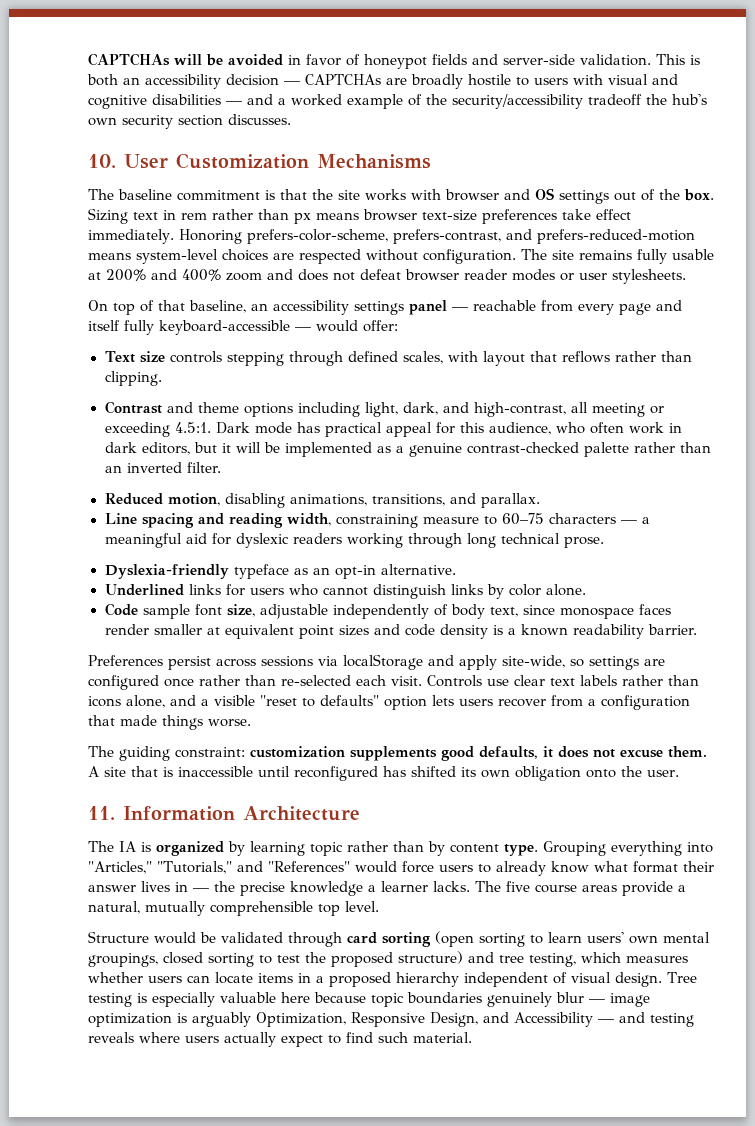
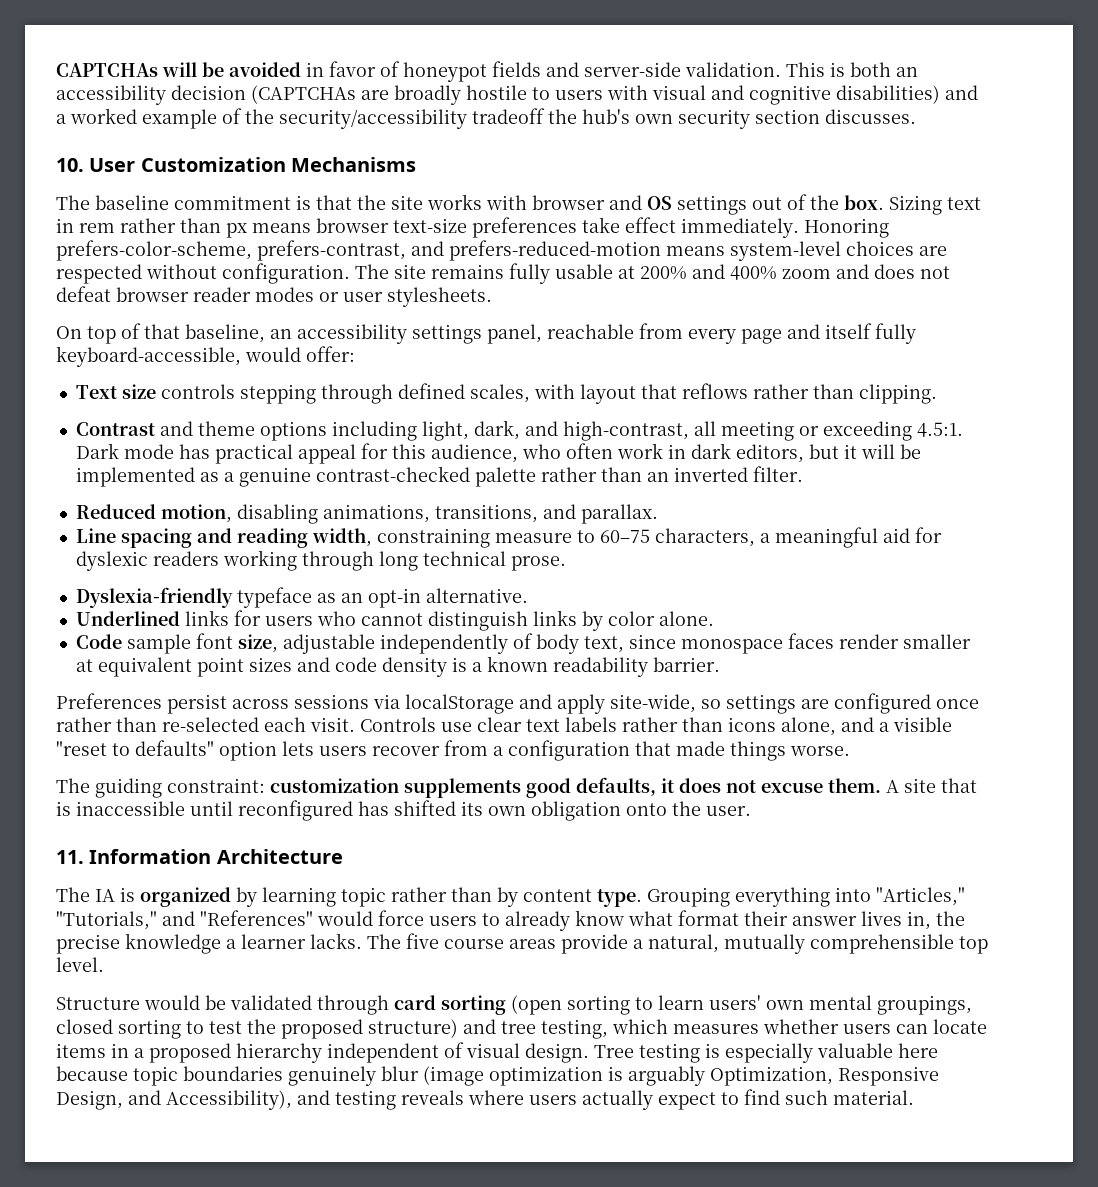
[284,74,381,85] — CAPTCHAs -> [251,85,356,104] (CAPTCHAs
[152,94,242,105] disabilities — -> [836,85,940,104] disabilities)
[409,300,468,315] panel — -> [487,324,542,344] panel,
[159,320,311,335] keyboard-accessible — -> [56,346,241,367] keyboard-accessible,
[548,513,637,524] characters — -> [654,528,755,547] characters,
[175,882,209,892] in — -> [907,911,931,930] in,
[589,993,650,1007] — image -> [423,1066,484,1086] (image
[514,1012,614,1027] Accessibility — -> [166,1090,292,1110] Accessibility),

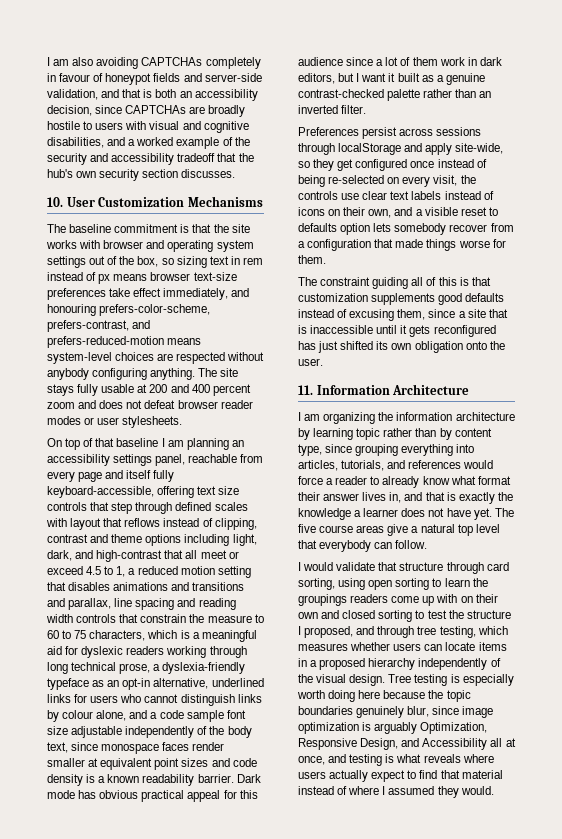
[56,61,376,77] CAPTCHAs will be avoided in favor -> [47,57,261,69] [47,73,91,82] I am also avoiding CAPTCHAs completely in favour
[685,62,825,77] validation. This -> [47,89,142,100] validation, and that
[171,85,356,104] decision (CAPTCHAs -> [47,105,187,116] decision, since CAPTCHAs
[836,85,940,104] disabilities) -> [47,137,104,148] disabilities,
[279,108,545,129] security/accessibility tradeoff -> [47,153,237,165] security and accessibility tradeoff that
[647,196,672,210] OS -> [167,240,254,252] operating system
[844,195,942,215] box. Sizing -> [137,256,207,268] box, so sizing
[120,218,221,233] rather than -> [47,272,97,281] instead of
[681,218,889,238] immediately. Honoring -> [163,288,250,300] [47,304,96,316] immediately, and honouring
[222,263,350,284] configuration. -> [47,368,196,380] anybody configuring anything.
[431,264,504,279] remains -> [47,384,74,396] stays
[640,264,777,280] 200% and 400% -> [149,384,251,396] 200 and 400 percent
[185,324,265,343] baseline, -> [116,438,229,450] baseline I am planning
[245,346,355,362] [75,384,316,404] would offer: // Text size controls stepping -> [157,486,240,498] [47,502,133,514] offering text size controls that step
[469,384,530,403] scales, -> [214,502,248,511] scales
[752,384,937,404] [75,422,155,436] rather than clipping. // Contrast -> [163,518,257,530] [47,534,88,543] instead of clipping, contrast
[562,421,963,441] [75,443,921,464] [75,466,803,487] [75,504,658,524] [75,528,755,548] high-contrast, all meeting or exceeding 4.5:1. Dark mode has practical appeal for this audience, who often work in dark editors, but it will be implemented as a genuine contrast-checked palette rather than an inverted filter. // Reduced motion, disabling animations, transitions, and parallax. // Line spacing and reading width, constraining measure to 60–75 characters, -> [96,550,239,562] [47,566,251,578] [47,582,245,591] [47,598,236,610] [46,614,264,623] [47,630,190,641] high-contrast that all meet or exceed 4.5 to 1, a reduced motion setting that disables animations and transitions and parallax, line spacing and reading width controls that constrain the measure to 60 to 75 characters, which is
[510,556,566,571] [75,587,233,608] prose. // Dyslexia-friendly -> [119,662,246,674] prose, a dyslexia-friendly
[425,588,528,603] [75,611,180,626] alternative. // Underlined -> [153,678,264,689] alternative, underlined
[607,611,714,626] [75,634,122,649] color alone. // Code -> [62,710,184,721] colour alone, and a code
[237,634,278,653] size, -> [47,726,68,735] size
(533, 641) none -> [209,726,225,735] the
(720, 664) none -> [236,774,261,783] [47,790,258,802] [298,57,502,66] [298,73,485,85] [298,89,492,101] [298,105,367,114] Dark mode has obvious practical appeal for this audience since a lot of them work in dark editors, but I want it built as a genuine contrast-checked palette rather than an inverted filter.
[373,694,400,709] via -> [298,143,335,155] through
[726,693,979,714] [56,717,952,736] [56,740,214,756] settings are configured once rather than re-selected each visit. Controls use clear text labels rather than icons alone, and a visible "reset to defaults" -> [313,159,487,171] [298,175,476,187] [298,191,494,200] [298,207,498,218] [298,223,337,232] they get configured once instead of being re-selected on every visit, the controls use clear text labels instead of icons on their own, and a visible reset to defaults
[319,746,367,756] users -> [394,223,447,235] somebody
[790,746,850,756] [56,777,899,798] worse. // The guiding constraint: customization supplements good defaults, it does not excuse them. A -> [458,239,506,248] [298,255,326,264] [298,277,491,289] [298,293,505,305] [298,309,466,321] worse for them. // The constraint guiding all of this is that customization supplements good defaults instead of excusing them, since a
(233, 808) none -> [400,325,431,337] it gets
(389, 808) none -> [318,341,339,353] just
[56,887,231,907] The IA is organized -> [298,412,515,424] I am organizing the information architecture
[597,887,965,907] [56,910,477,930] type. Grouping everything into "Articles," "Tutorials," and "References" would force users -> [298,444,475,456] [298,460,494,471] [298,476,368,485] type, since grouping everything into articles, tutorials, and references would force a reader
[936,911,965,926] [56,933,988,954] [56,957,104,972] [56,995,972,1015] the precise knowledge a learner lacks. The five course areas provide a natural, mutually comprehensible top level. // Structure would be validated through card sorting (open sorting to learn users' own mental groupings, -> [404,492,513,504] [298,508,514,520] [298,524,500,536] [298,540,428,552] [298,562,509,574] [298,578,488,590] [298,594,498,606] [298,610,340,619] and that is exactly the knowledge a learner does not have yet. The five course areas give a natural top level that everybody can follow. // I would validate that structure through card sorting, using open sorting to learn the groupings readers come up with on their own and
[281,1019,496,1039] proposed structure) and -> [466,610,511,619] [298,626,415,638] structure I proposed, and through
[327,1042,464,1063] independent of -> [418,658,501,670] [298,674,313,683] independently of the
[817,1043,893,1058] valuable -> [297,690,356,702] worth doing
(128, 1073) none -> [428,690,444,699] the
[381,1066,484,1086] blur (image -> [407,706,494,718] blur, since image
[166,1090,396,1110] Accessibility), and testing -> [422,738,516,750] [298,754,422,766] Accessibility all at once, and testing is what
[785,1090,914,1105] such material. -> [440,770,503,779] [298,786,494,798] that material instead of where I assumed they would.

